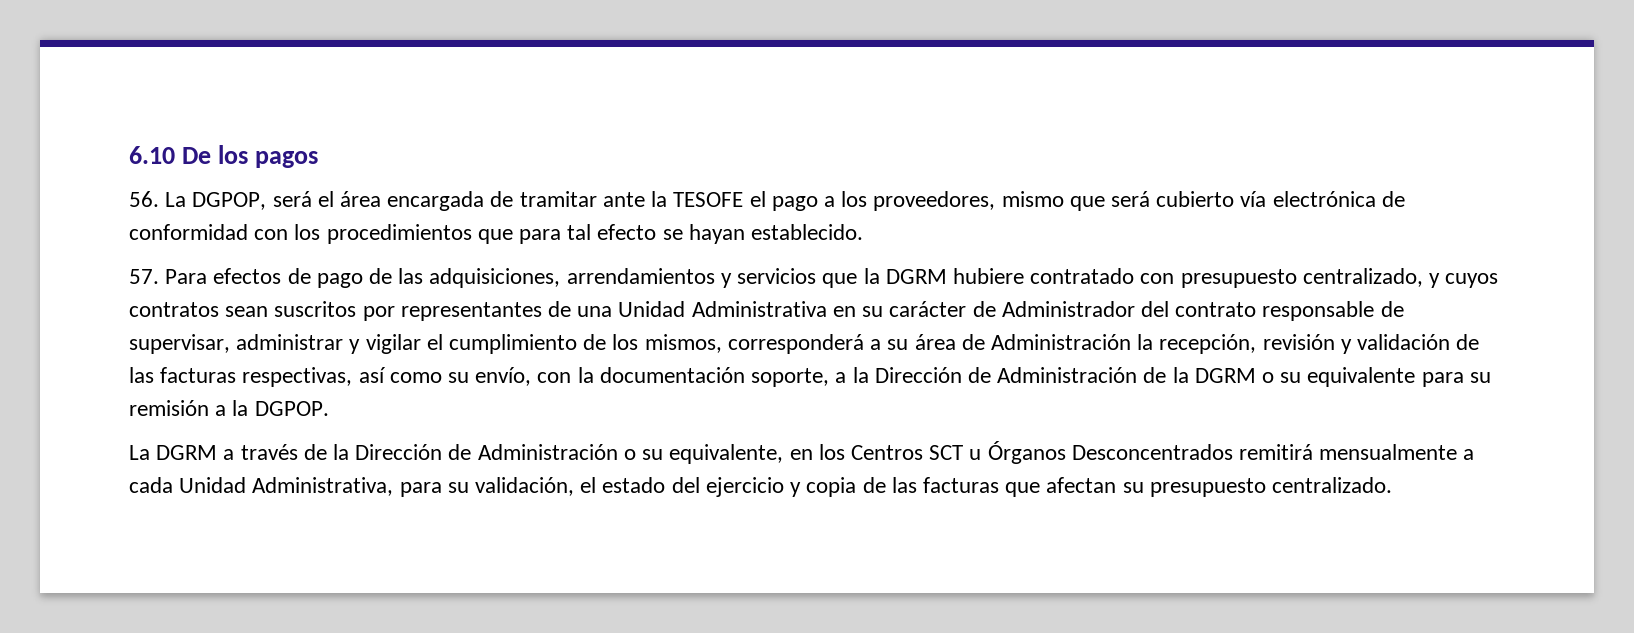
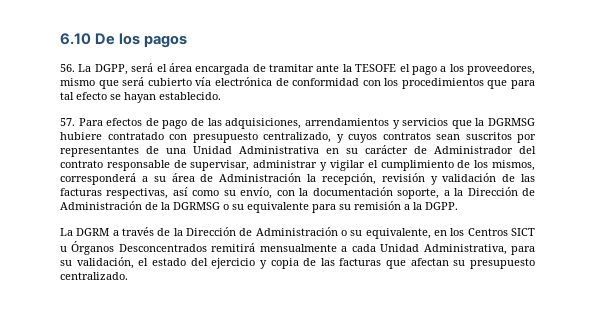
[192,192,267,210] DGPOP, -> [94,64,128,75] DGPP,
[885,269,947,284] DGRM -> [488,118,536,126] DGRMSG
[1194,368,1256,383] DGRM -> [173,202,220,210] DGRMSG
[254,401,329,416] DGPOP. -> [425,202,458,210] DGPP.
[929,445,964,460] SCT -> [510,228,535,236] SICT

